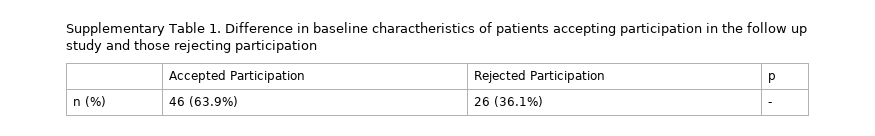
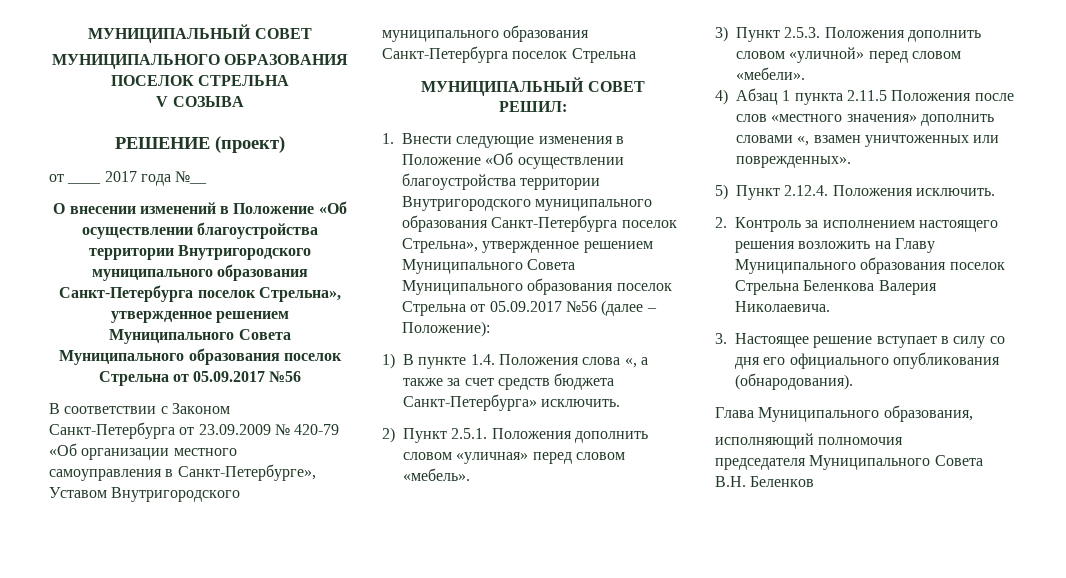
[66,22,807,36] [66,39,317,53] [168,70,305,83] [473,70,605,83] [767,73,776,83] [72,96,106,107] [168,96,238,107] [473,96,543,107] [767,102,772,106] Supplementary Table 1. Difference in baseline charactheristics of patients accepting participation in the follow up study and those rejecting participation // | Accepted Participation | Rejected Participation | p // n (%) | 46 (63.9%) | 26 (36.1%) | - -> [88,24,312,43] [51,54,349,69] [110,75,290,86] [156,96,244,107] [115,136,285,153] [49,174,64,182] [67,182,102,184] [104,171,208,186] [53,201,347,214] [81,222,319,239] [88,245,312,260] [91,264,309,281] [59,285,341,302] [110,311,290,323] [109,329,291,344] [59,348,342,365] [98,371,302,386] [49,403,230,414] [49,422,340,439] [49,443,237,460] [49,464,316,481] [49,487,241,502] [382,25,590,42] [382,46,636,63] [421,77,645,96] [499,101,567,112] [382,133,624,148] [402,152,624,169] [402,173,601,190] [402,196,653,211] [402,215,677,232] [402,238,653,253] [402,259,576,274] [402,278,672,295] [402,300,657,316] [402,321,490,337] [382,353,648,369] [403,373,615,390] [403,394,621,411] [382,427,648,443] [403,452,625,464] [403,468,470,481] [715,26,981,42] [736,47,961,63] [736,67,805,80] [715,88,1014,105] [736,114,994,126] [736,135,1000,147] [736,156,851,168] [715,184,995,200] [715,217,998,232] [735,238,935,253] [735,257,1005,274] [735,280,937,295] [735,301,830,312] [715,333,1005,348] [735,352,1000,369] [735,373,853,390] [715,405,973,422] [715,433,904,449] [715,455,983,470] [715,476,815,487] МУНИЦИПАЛЬНЫЙ СОВЕТ // МУНИЦИПАЛЬНОГО ОБРАЗОВАНИЯ ПОСЕЛОК СТРЕЛЬНА // V СОЗЫВА // РЕШЕНИЕ (проект) // от ____ 2017 года №__ // О внесении изменений в Положение «Об осуществлении благоустройства территории Внутригородского муниципального образования Санкт-Петербурга поселок Стрельна», утвержденное решением Муниципального Совета Муниципального образования поселок Стрельна от 05.09.2017 №56 // В соответствии с Законом Санкт-Петербурга от 23.09.2009 № 420-79 «Об организации местного самоуправления в Санкт-Петербурге», Уставом Внутригородского муниципального образования Санкт-Петербурга поселок Стрельна // МУНИЦИПАЛЬНЫЙ СОВЕТ // РЕШИЛ: // 1. Внести следующие изменения в Положение «Об осуществлении благоустройства территории Внутригородского муниципального образования Санкт-Петербурга поселок Стрельна», утвержденное решением Муниципального Совета Муниципального образования поселок Стрельна от 05.09.2017 №56 (далее – Положение): // 1) В пункте 1.4. Положения слова «, а также за счет средств бюджета Санкт-Петербурга» исключить. // 2) Пункт 2.5.1. Положения дополнить словом «уличная» перед словом «мебель». // 3) Пункт 2.5.3. Положения дополнить словом «уличной» перед словом «мебели». // 4) Абзац 1 пункта 2.11.5 Положения после слов «местного значения» дополнить словами «, взамен уничтоженных или поврежденных». // 5) Пункт 2.12.4. Положения исключить. // 2. Контроль за исполнением настоящего решения возложить на Главу Муниципального образования поселок Стрельна Беленкова Валерия Николаевича. // 3. Настоящее решение вступает в силу со дня его официального опубликования (обнародования). // Глава Муниципального образования, // исполняющий полномочия // председателя Муниципального Совета В.Н. Беленков

